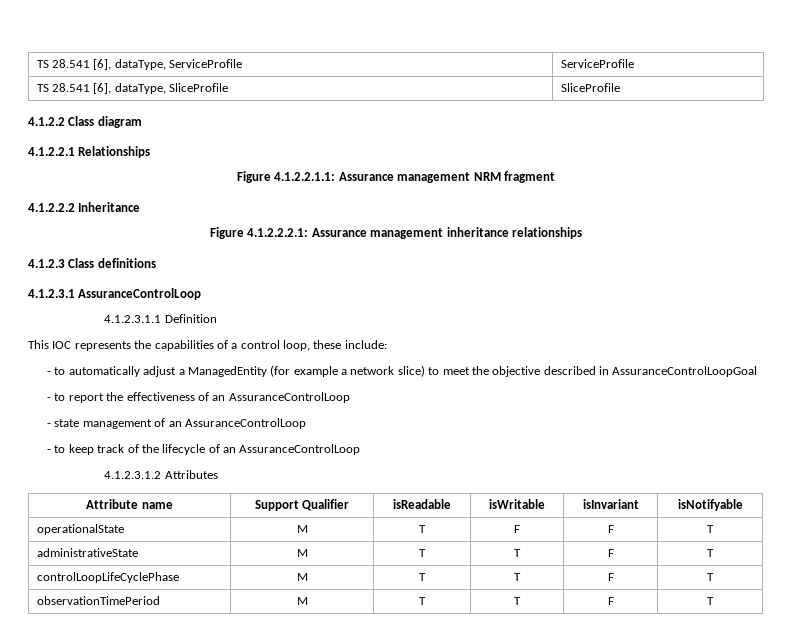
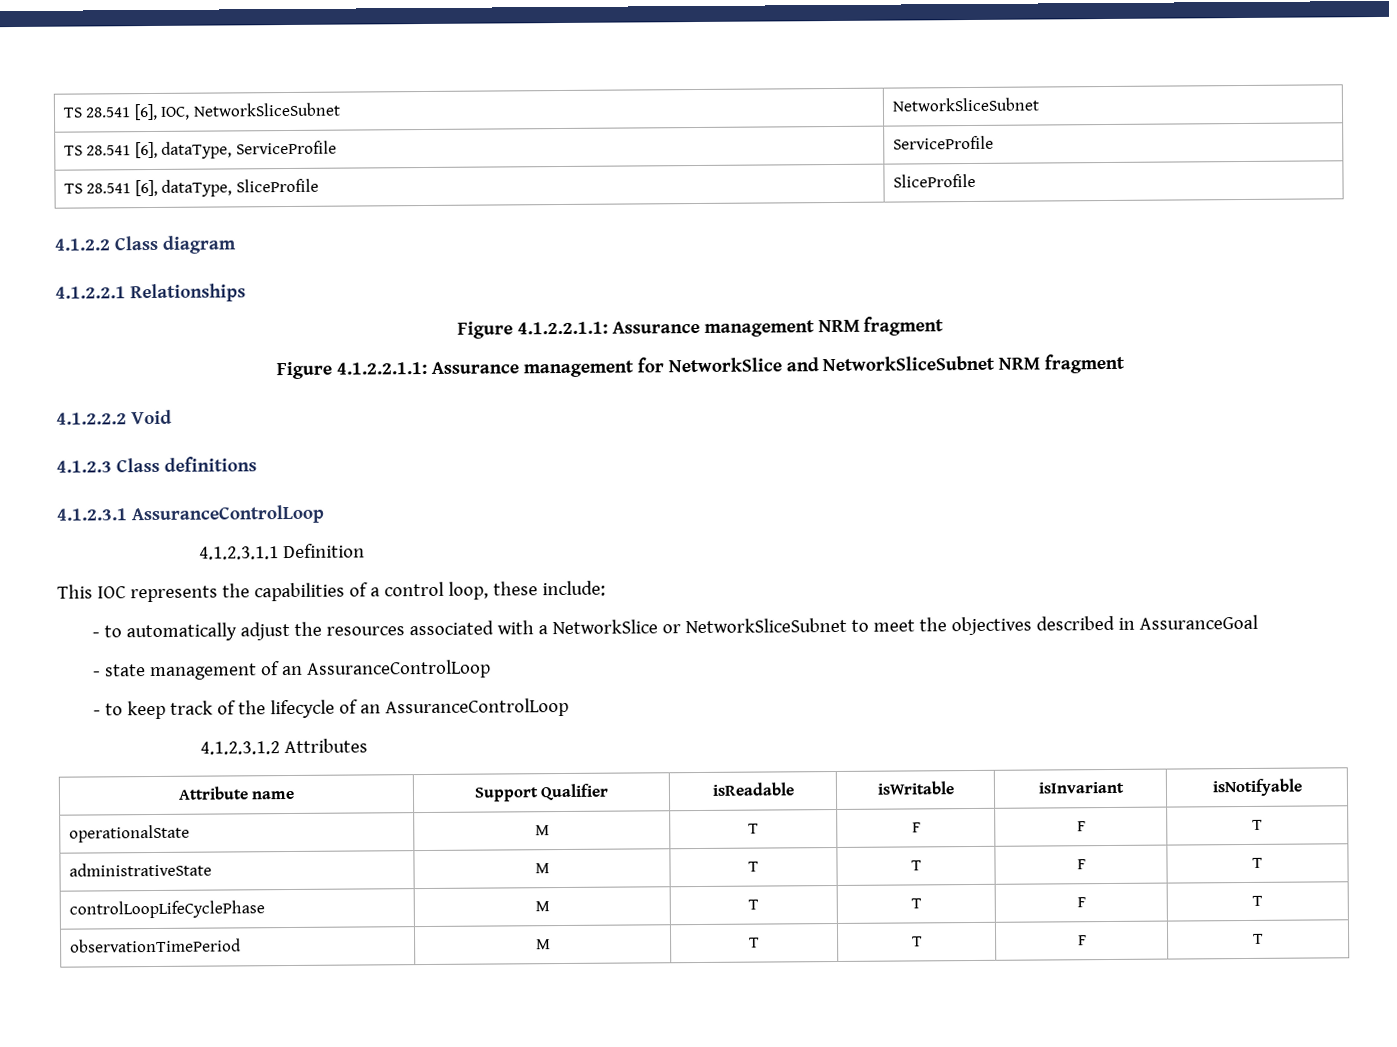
[36,59,112,70] TS 28.541 [6], -> [62,102,341,121] [891,97,1039,112] [63,141,158,159] TS 28.541 [6], IOC, NetworkSliceSubnet | NetworkSliceSubnet // TS 28.541 [6],
[28,202,141,212] [210,227,582,239] // 4.1.2.2.2 Inheritance // Figure 4.1.2.2.2.1: Assurance management inheritance relationships -> [275,353,1126,380] [56,409,172,425] // Figure 4.1.2.2.1.1: Assurance management for NetworkSlice and NetworkSliceSubnet NRM fragment // 4.1.2.2.2 Void
[178,365,425,377] a ManagedEntity (for example a network slice) -> [294,617,848,636] the resources associated with a NetworkSlice or NetworkSliceSubnet
[492,366,541,377] objective -> [951,616,1033,636] objectives
[612,366,758,377] [47,392,350,403] AssuranceControlLoopGoal // - to report the effectiveness of an AssuranceControlLoop -> [1139,614,1259,630] AssuranceGoal

